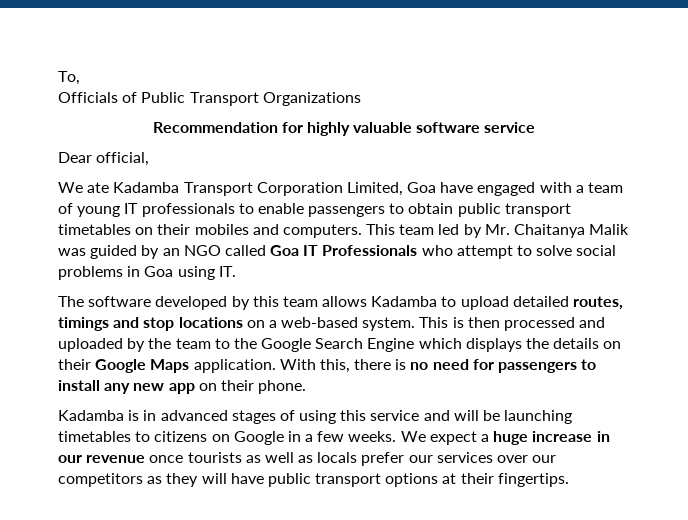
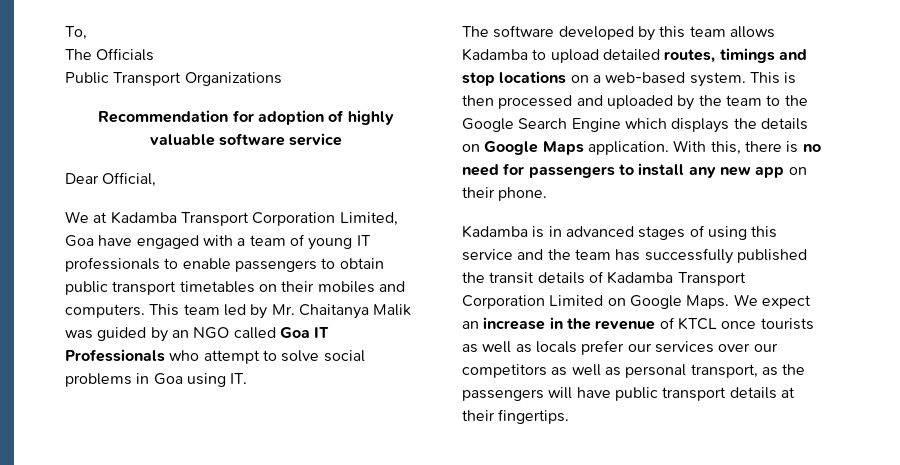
(80, 78) none -> [65,49,92,60] The
[122,92,138,103] of -> (155, 54) //
(303, 127) none -> [258,110,345,125] adoption of
[96,152,150,166] [58,182,110,193] official, // We ate -> [102,172,157,187] [65,211,108,223] Official, // We at
[58,359,91,370] their -> (480, 148) none
[453,410,573,424] [58,431,610,445] [58,455,146,463] will be launching timetables to citizens on Google in a few weeks. We expect a huge increase in our revenue -> [547,248,807,264] [462,271,746,286] [462,294,811,309] [462,317,717,330] the team has successfully published the transit details of Kadamba Transport Corporation Limited on Google Maps. We expect an increase in the revenue of KTCL
[166,473,199,487] they -> [571,364,806,378] [462,389,544,401] well as personal transport, as the passengers
[385,473,439,487] options -> [729,387,777,399] details

